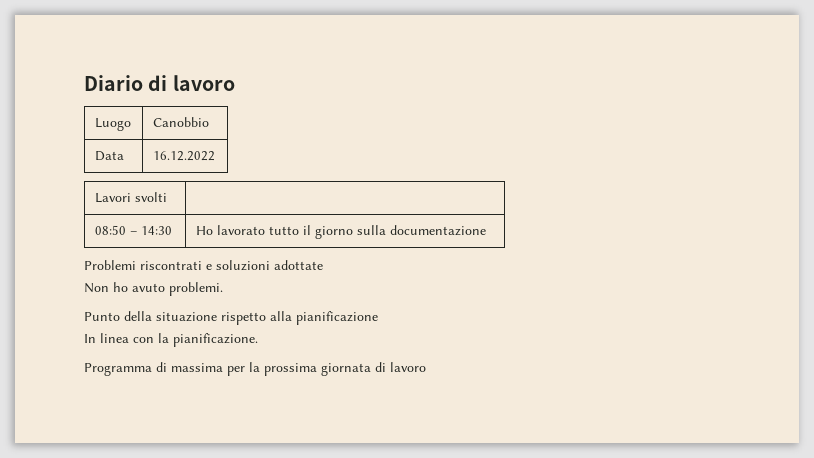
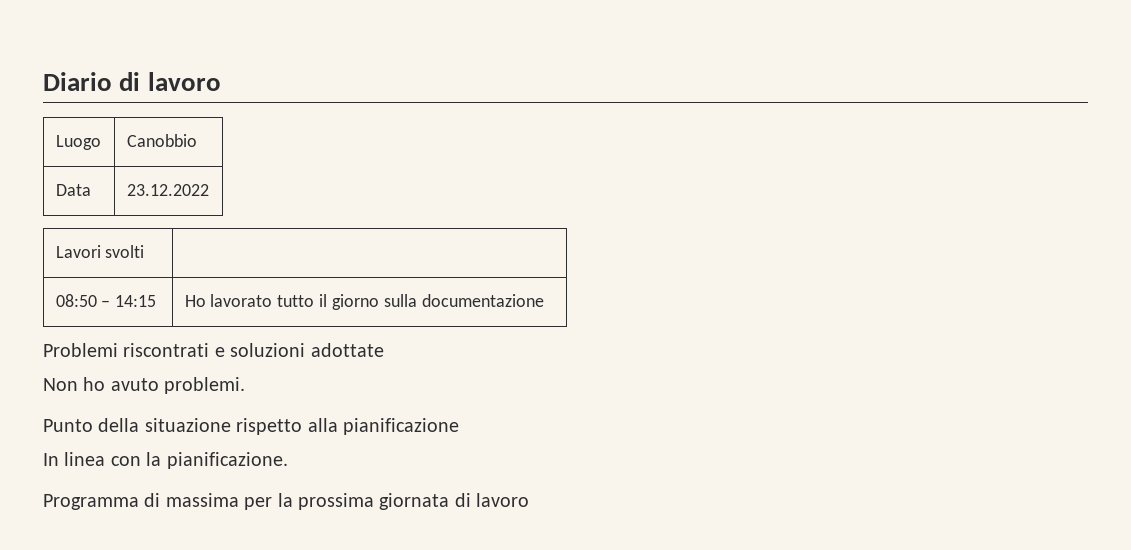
[152,151,215,161] 16.12.2022 -> [126,184,209,196] 23.12.2022
[140,226,172,235] 14:30 -> [115,295,157,307] 14:15

